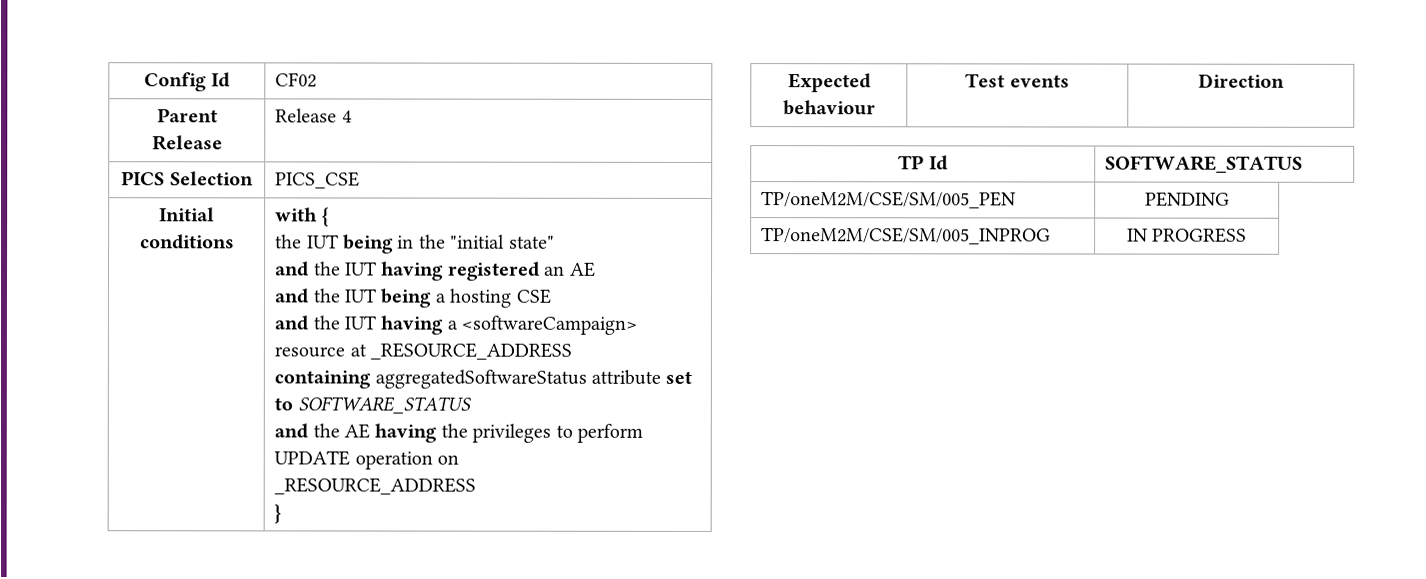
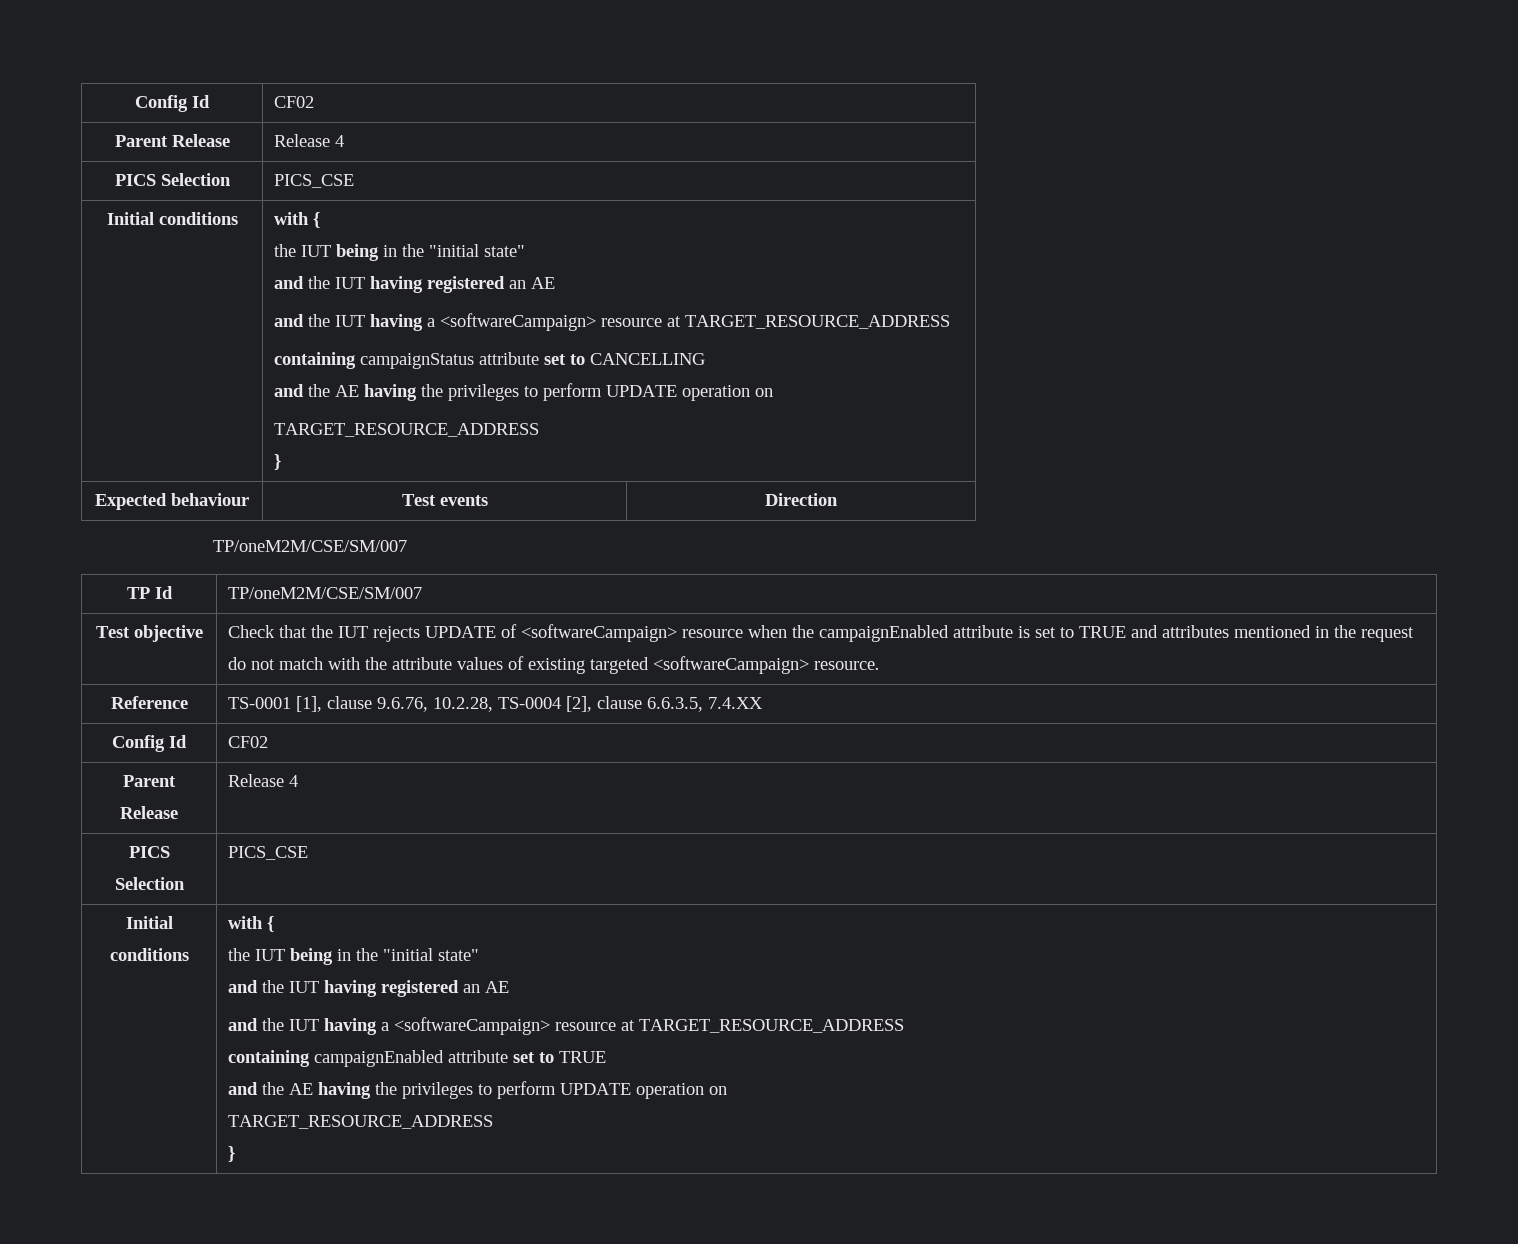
[274,288,552,308] [274,315,638,335] [274,342,572,360] [274,369,693,389] [274,396,471,414] // and the IUT being a hosting CSE // and the IUT having a <softwareCampaign> resource at _RESOURCE_ADDRESS // containing aggregatedSoftwareStatus attribute set to SOFTWARE_STATUS -> [274,313,951,331] [274,352,706,369] // and the IUT having a <softwareCampaign> resource at TARGET_RESOURCE_ADDRESS // containing campaignStatus attribute set to CANCELLING
[274,477,477,495] _RESOURCE_ADDRESS -> [274,423,540,437] TARGET_RESOURCE_ADDRESS
(1285, 80) none -> [212,540,407,552] // TP/oneM2M/CSE/SM/007
[1105,155,1304,174] [761,191,1017,209] [1144,191,1230,207] [761,227,1052,245] [1126,227,1248,243] SOFTWARE_STATUS // TP/oneM2M/CSE/SM/005_PEN | PENDING // TP/oneM2M/CSE/SM/005_INPROG | IN PROGRESS -> [228,587,423,599] [95,625,203,642] [228,624,1415,642] [228,656,881,674] [110,696,188,709] [228,696,764,712] [112,735,187,752] [228,736,269,748] [123,775,176,787] [120,806,178,819] [228,774,299,787] [128,846,170,858] [114,877,185,890] [228,846,309,860] [125,916,173,929] [109,948,189,961] [228,916,275,932] [228,948,480,965] [228,980,510,997] [228,1017,905,1035] [228,1050,607,1067] [228,1081,728,1099] [228,1115,494,1129] [228,1146,236,1162] TP/oneM2M/CSE/SM/007 // Test objective | Check that the IUT rejects UPDATE of <softwareCampaign> resource when the campaignEnabled attribute is set to TRUE and attributes mentioned in the request do not match with the attribute values of existing targeted <softwareCampaign> resource. // Reference | TS-0001 [1], clause 9.6.76, 10.2.28, TS-0004 [2], clause 6.6.3.5, 7.4.XX // Config Id | CF02 // Parent Release | Release 4 // PICS Selection | PICS_CSE // Initial conditions | with { // the IUT being in the "initial state" // and the IUT having registered an AE // and the IUT having a <softwareCampaign> resource at TARGET_RESOURCE_ADDRESS // containing campaignEnabled attribute set to TRUE // and the AE having the privileges to perform UPDATE operation on // TARGET_RESOURCE_ADDRESS // }

